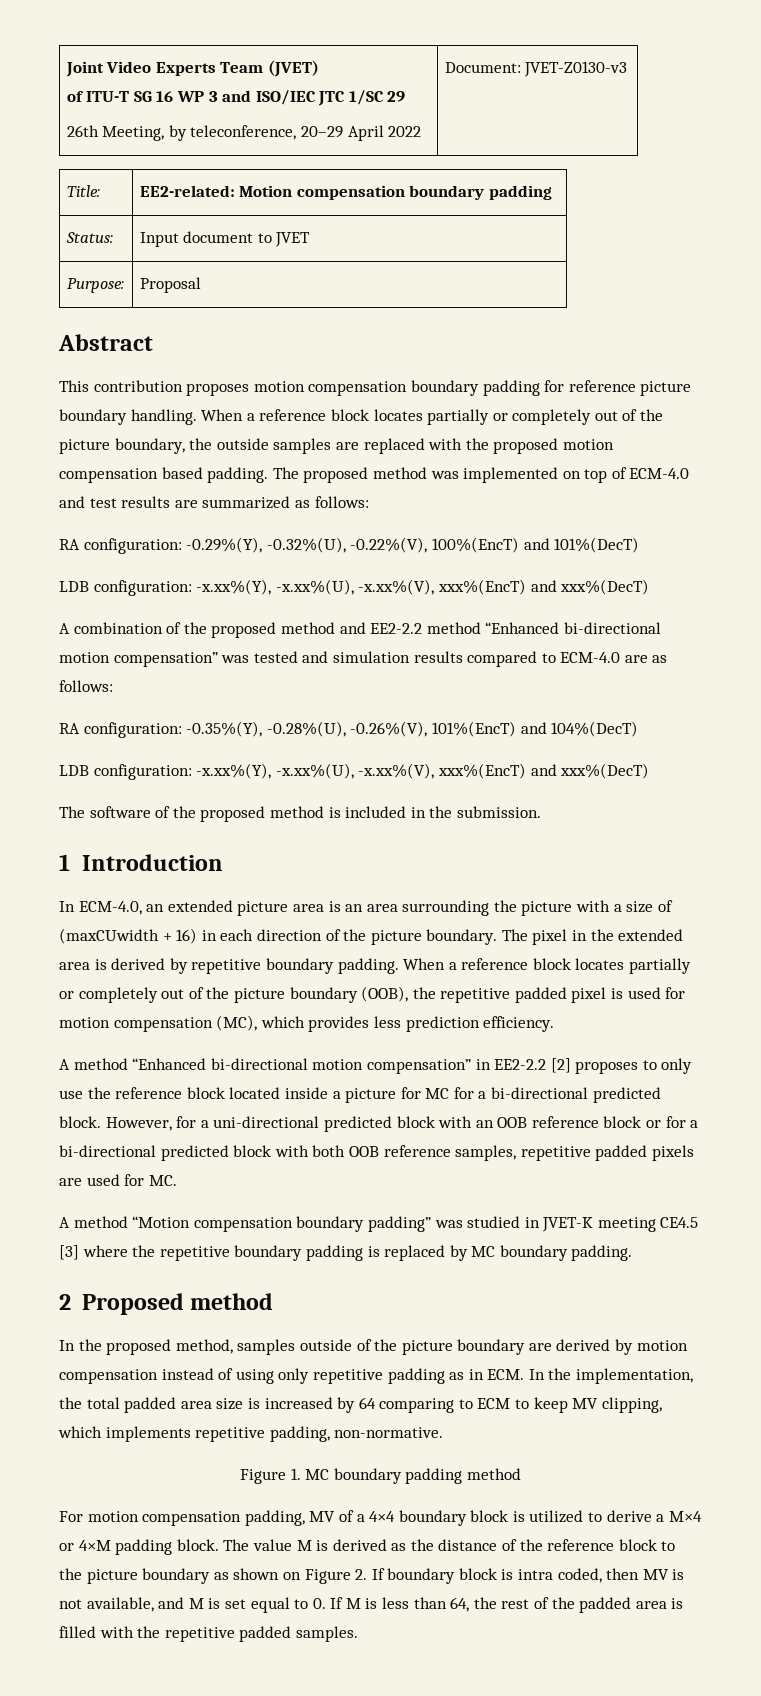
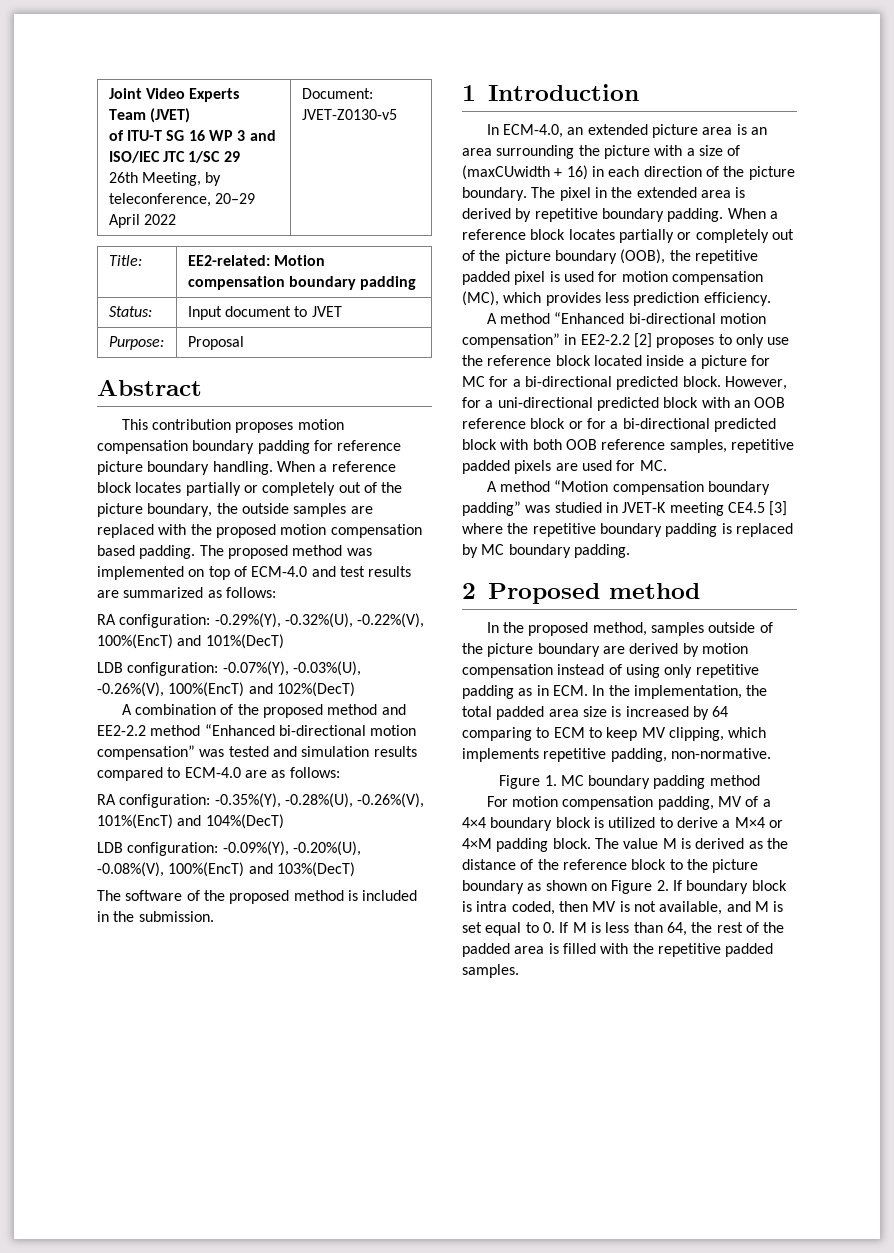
[524,61,628,77] JVET-Z0130-v3 -> [301,109,397,120] JVET-Z0130-v5
[196,579,650,595] -x.xx%(Y), -x.xx%(U), -x.xx%(V), xxx%(EncT) and xxx%(DecT) -> [222,661,361,676] [97,682,355,697] -0.07%(Y), -0.03%(U), -0.26%(V), 100%(EncT) and 102%(DecT)
[196,763,650,779] -x.xx%(Y), -x.xx%(U), -x.xx%(V), xxx%(EncT) and xxx%(DecT) -> [222,841,361,856] [97,862,355,877] -0.09%(Y), -0.20%(U), -0.08%(V), 100%(EncT) and 103%(DecT)

